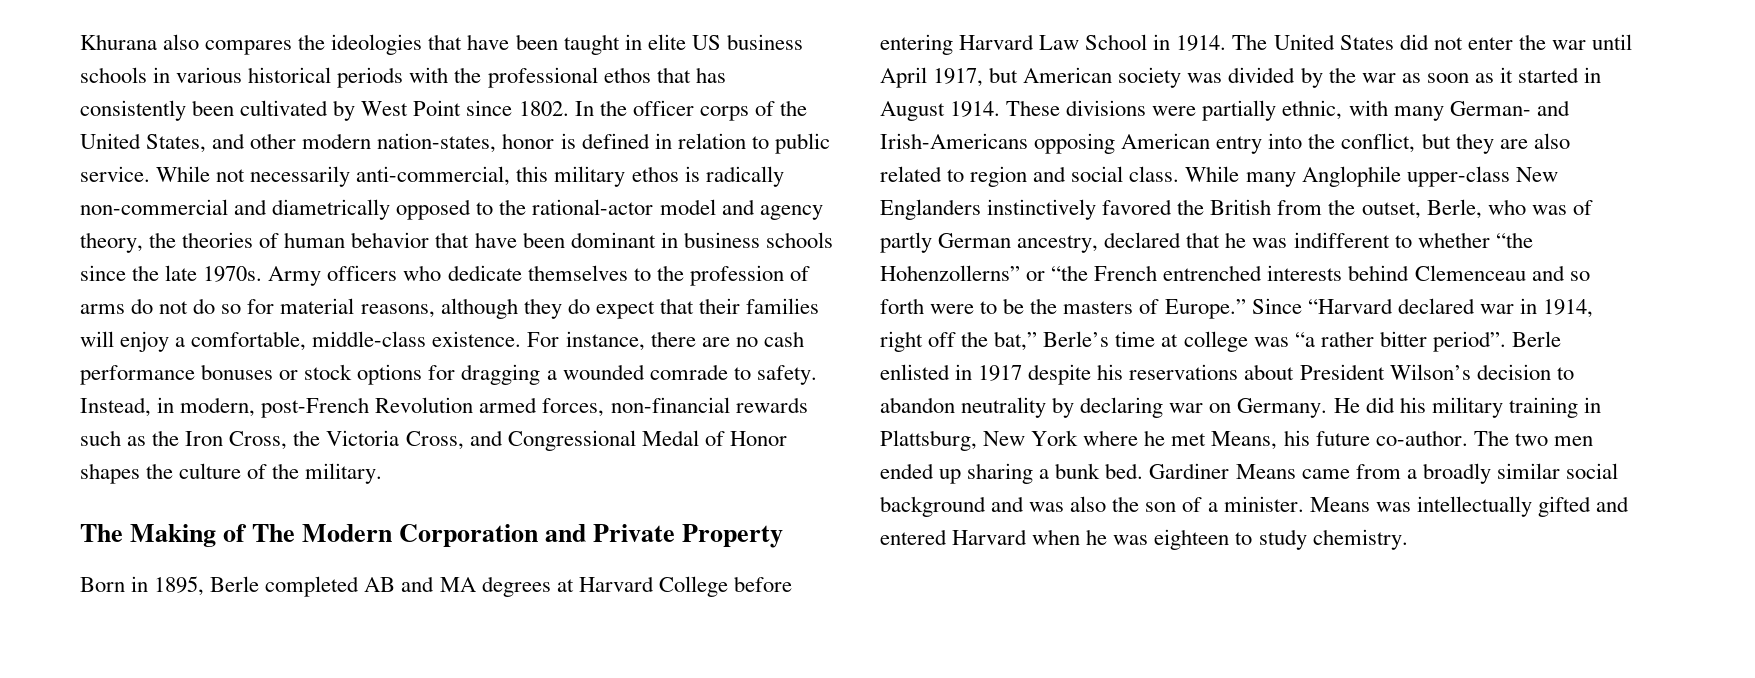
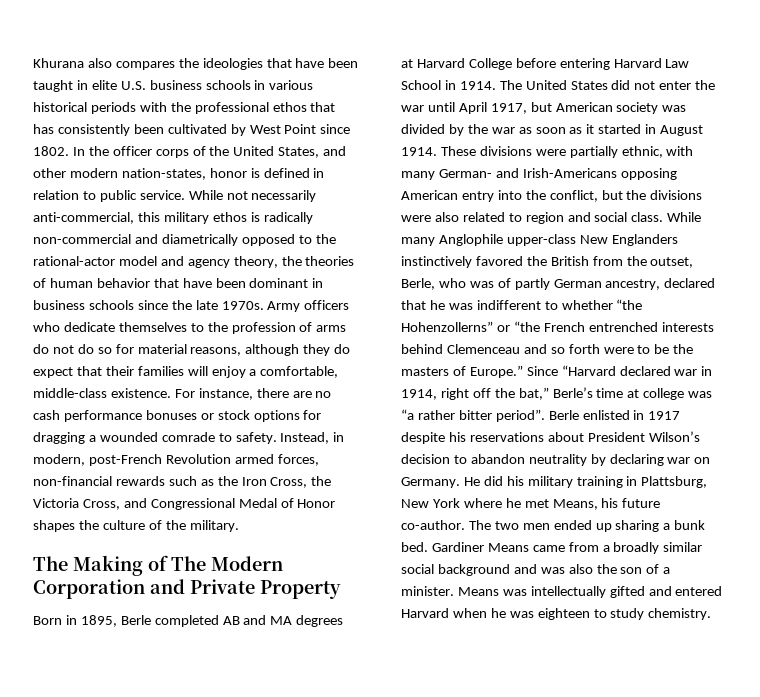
[691,35,721,50] US -> [120,81,146,90] U.S.
[1455,133,1528,154] they are -> [626,190,703,200] [401,215,431,222] the divisions were

